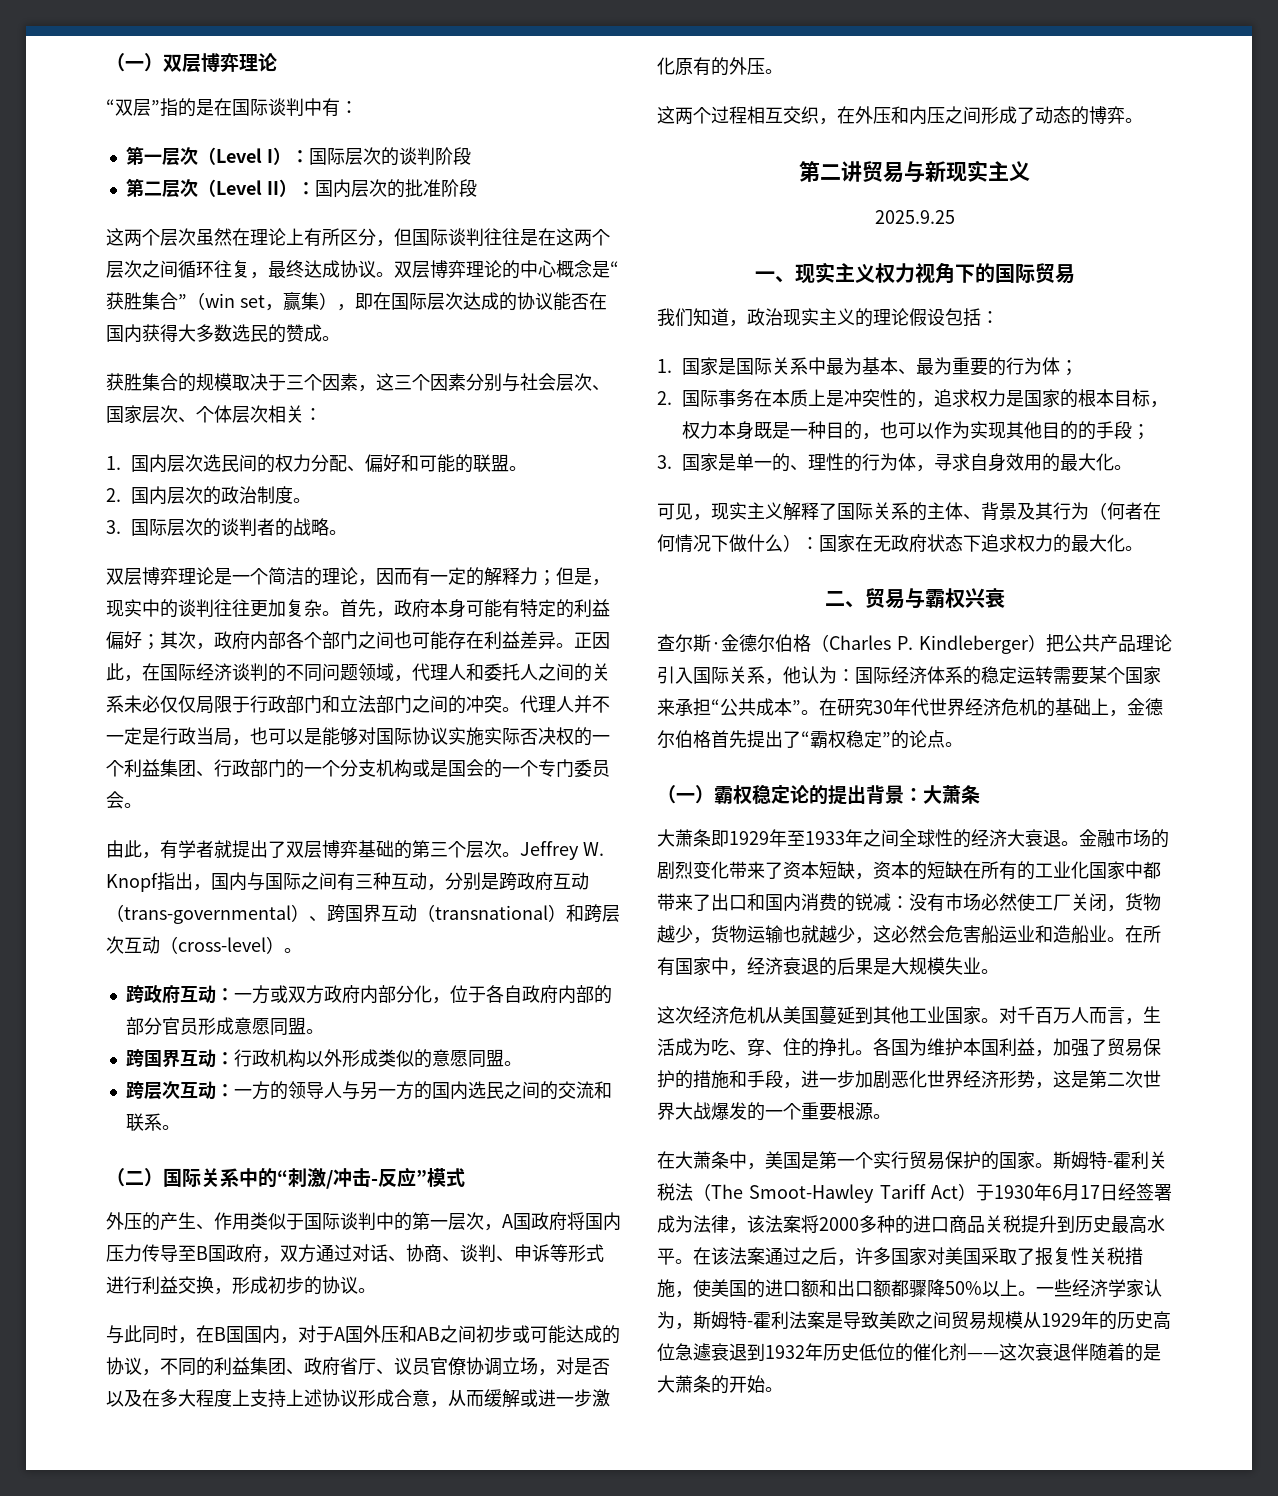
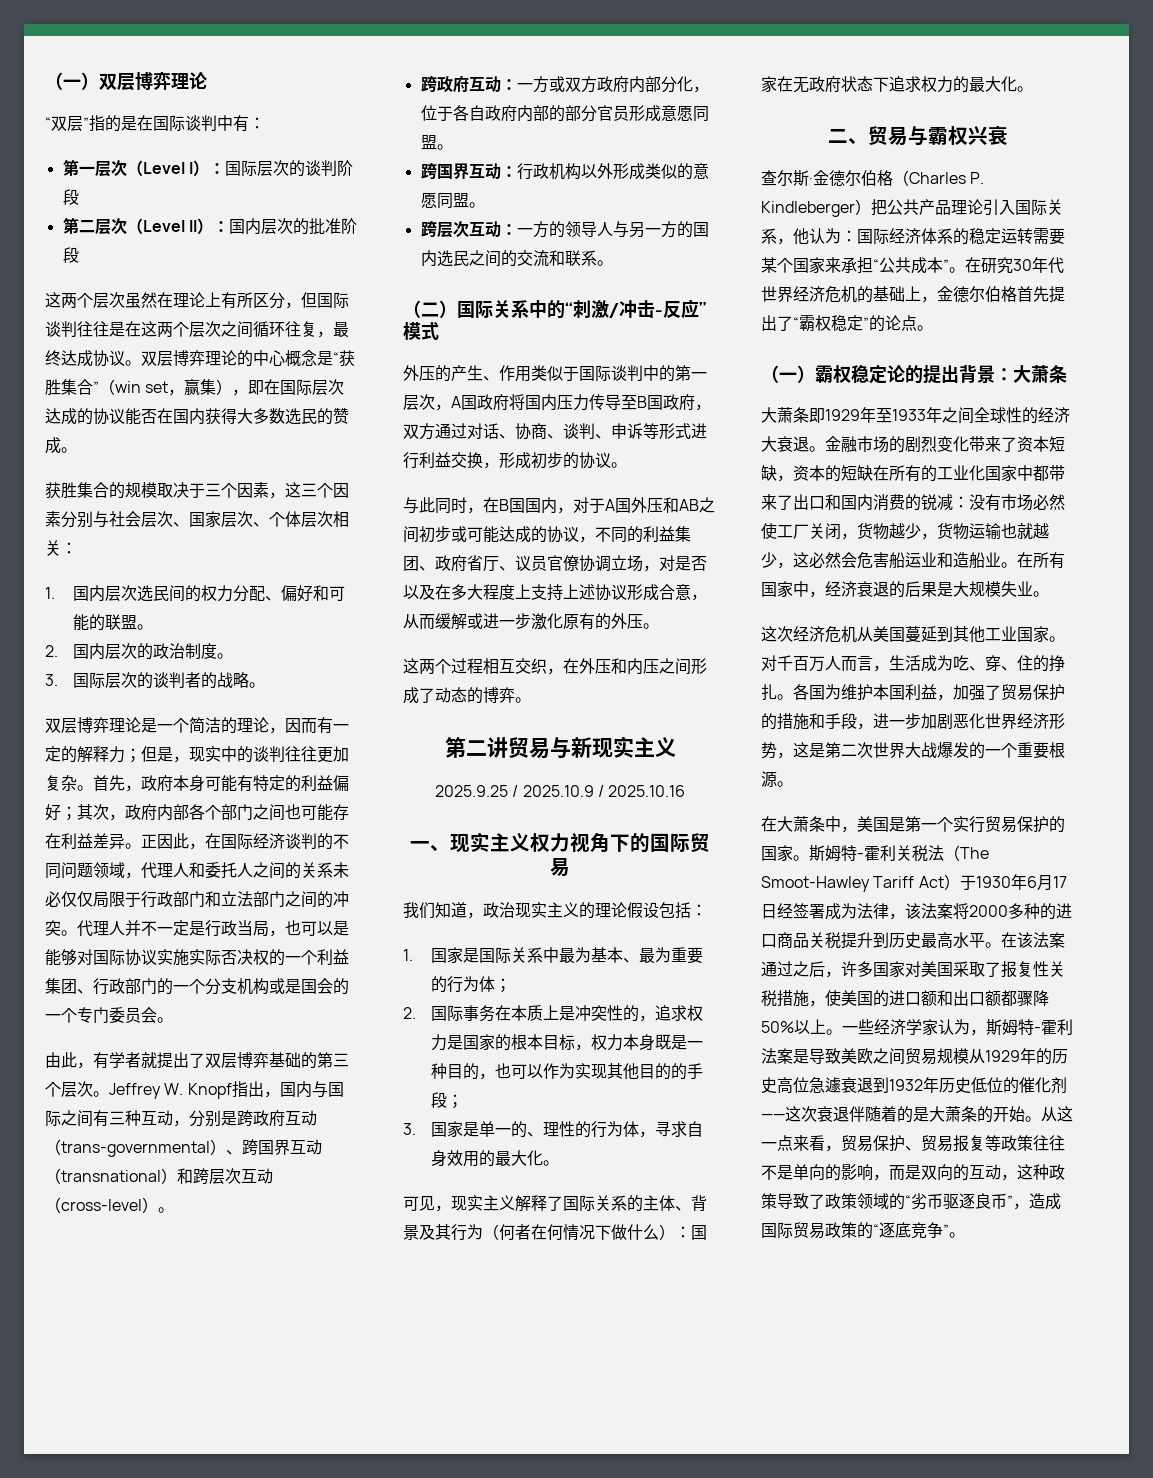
(955, 217) none -> [512,785,686,797] / 2025.10.9 / 2025.10.16
(783, 1389) none -> [1041,1106,1073,1122] [761,1135,1065,1152] [761,1164,1065,1181] [761,1193,1061,1210] [761,1222,965,1239] 从这一点来看，贸易保护、贸易报复等政策往往不是单向的影响，而是双向的互动，这种政策导致了政策领域的“劣币驱逐良币”，造成国际贸易政策的“逐底竞争”。

